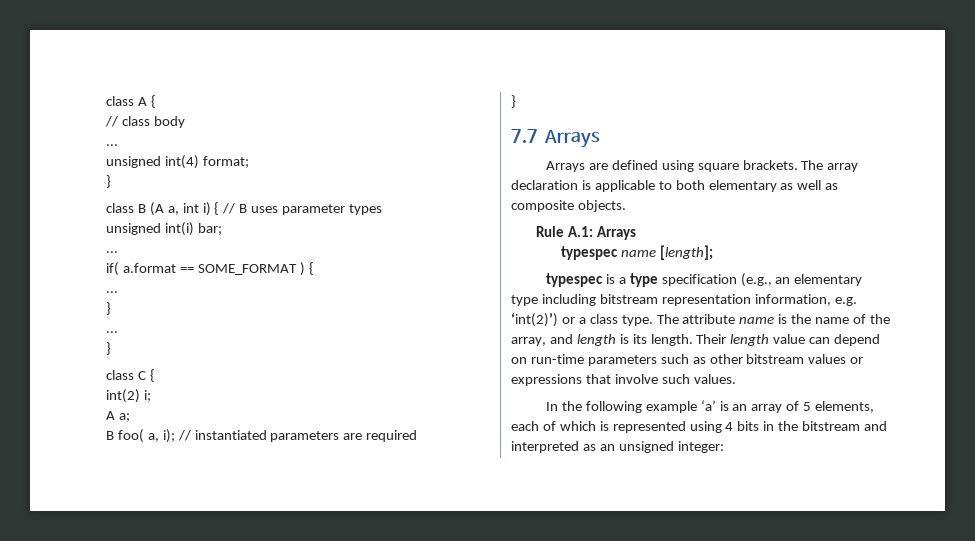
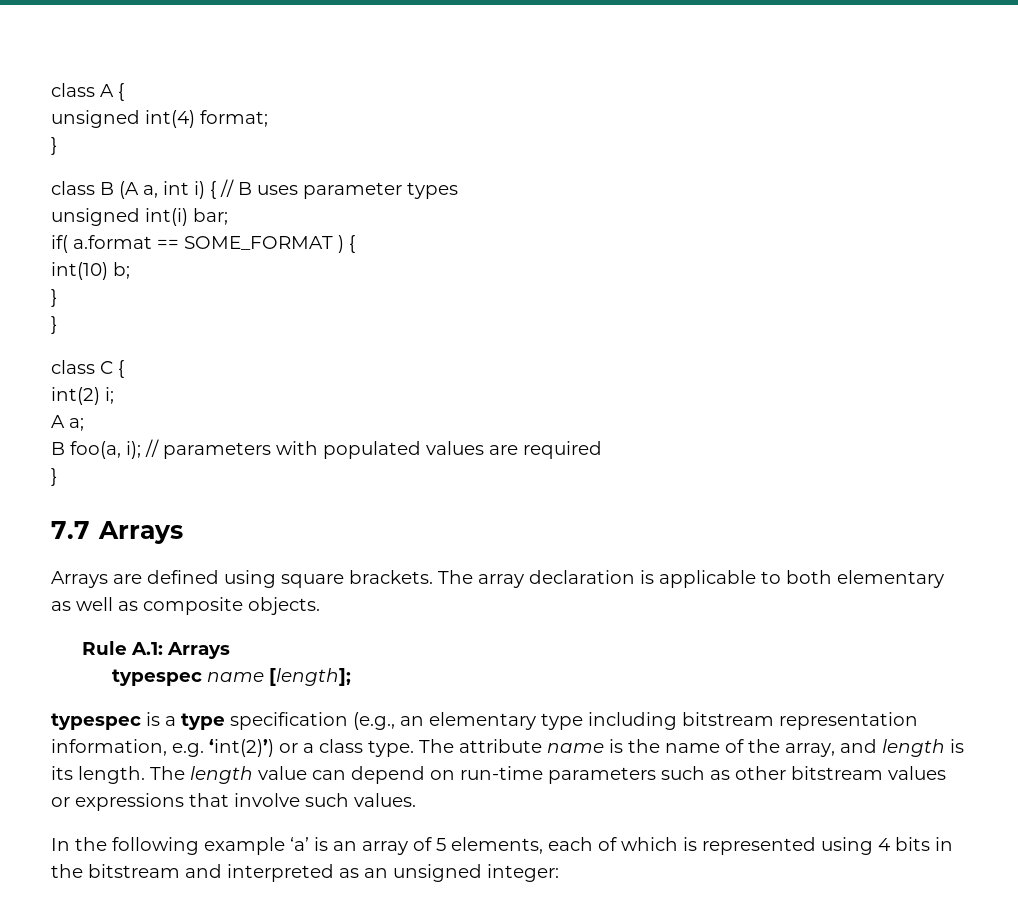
[105,116,185,128] [106,144,118,146] // // class body // ... -> (124, 92) none
[106,251,118,253] // ... -> (228, 216) none
[106,291,118,293] [106,302,111,315] [106,331,118,333] ... // } // ... -> [51,262,130,280] [51,289,57,307] int(10) b; // }
[117,429,340,443] foo( a, i); // instantiated parameters -> [70,439,484,459] foo(a, i); // parameters with populated values
[696,334,727,344] Their -> [150,766,185,780] The

